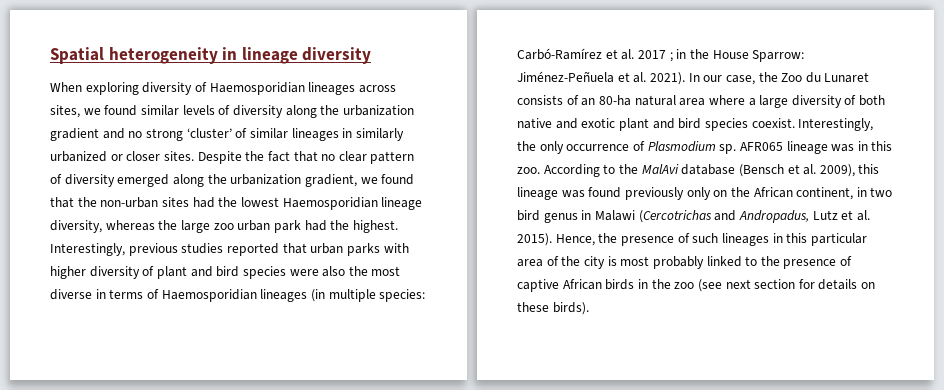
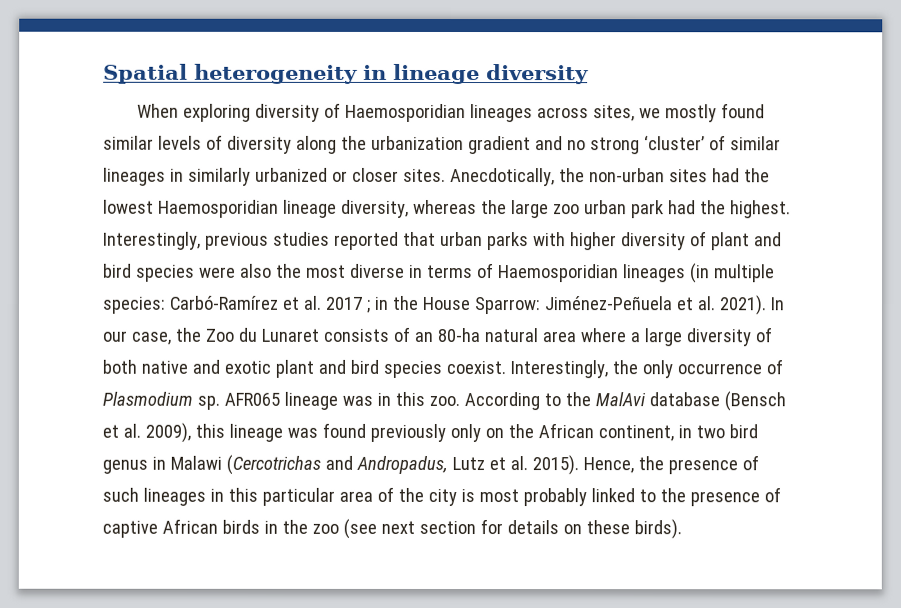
(101, 111) none -> [665,104,718,123] mostly
[197,151,415,164] [50,174,415,187] [50,197,74,208] Despite the fact that no clear pattern of diversity emerged along the urbanization gradient, we found that -> [449,167,555,187] Anecdotically,

